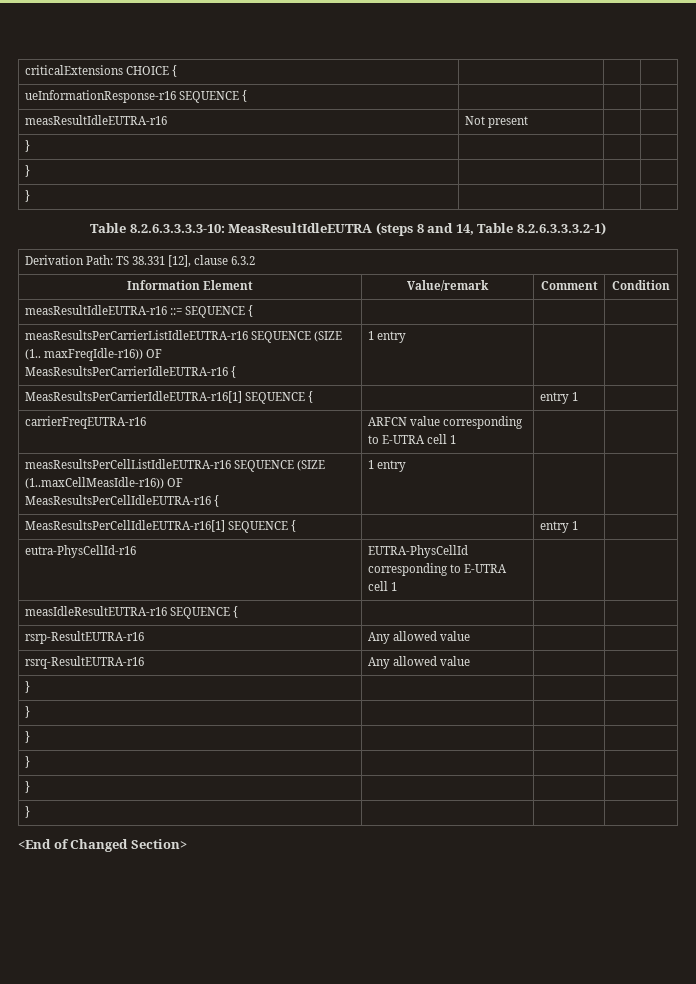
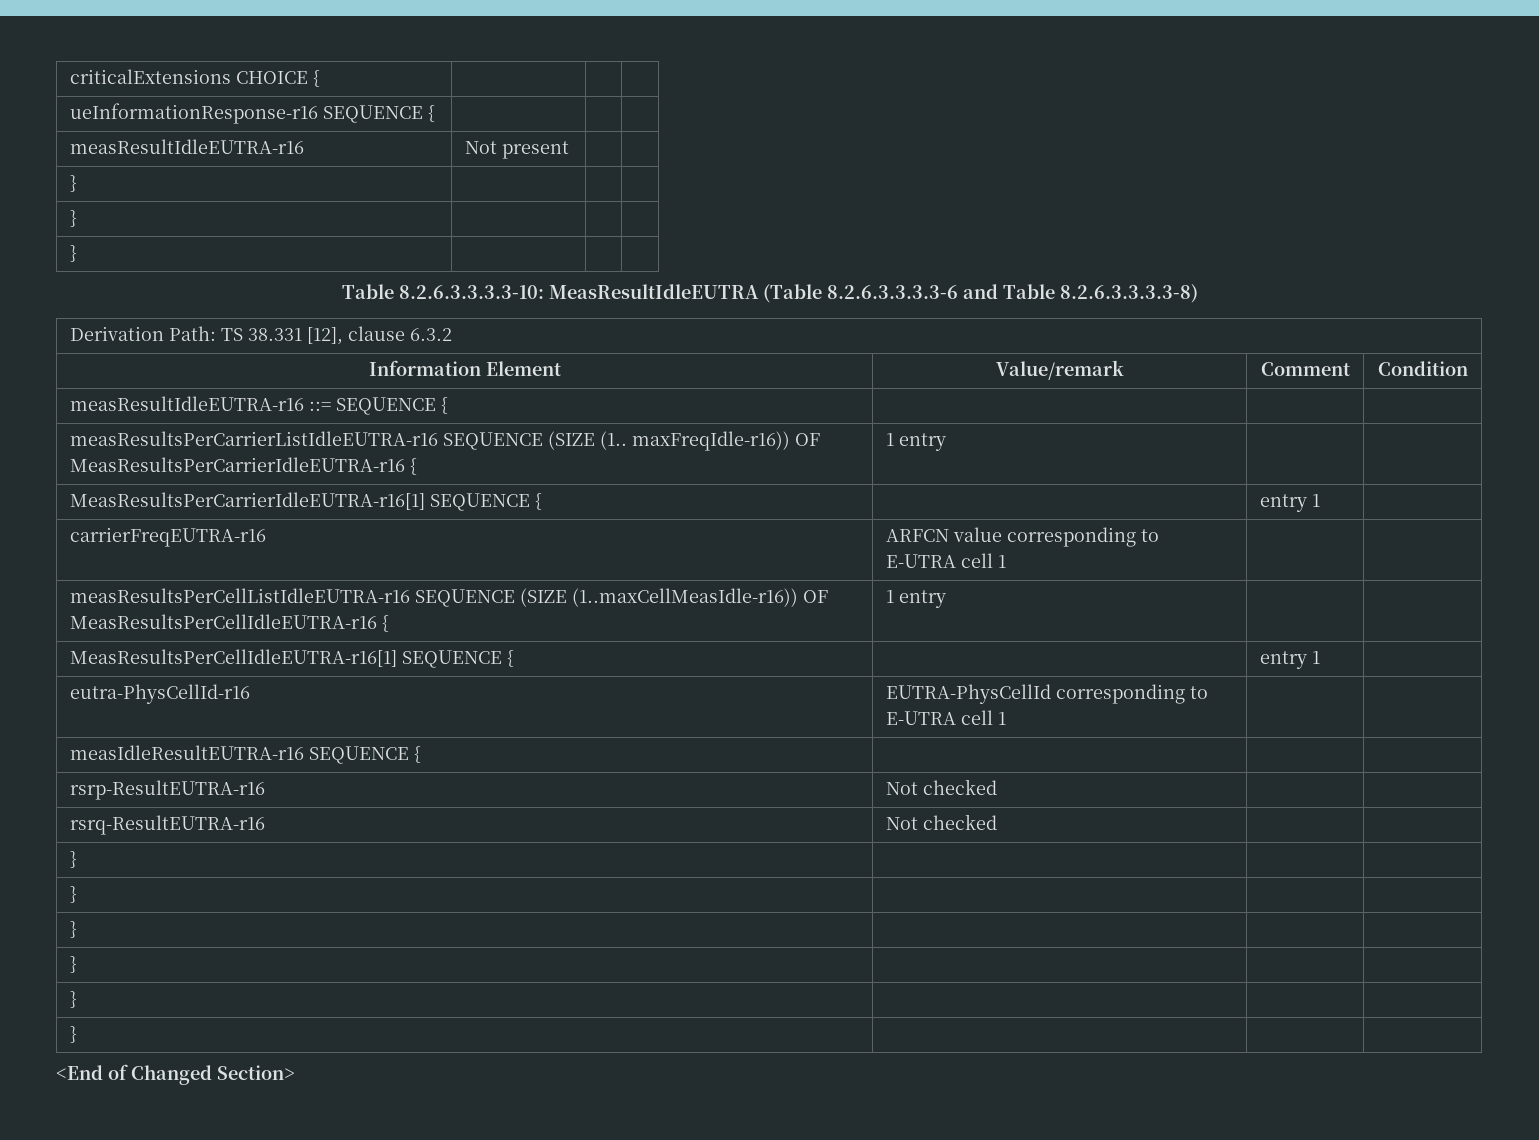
[375,222,606,236] (steps 8 and 14, Table 8.2.6.3.3.3.2-1) -> [762,284,1198,303] (Table 8.2.6.3.3.3.3-6 and Table 8.2.6.3.3.3.3-8)
[367,631,470,644] [24,656,144,669] [367,656,470,669] Any allowed value | | // rsrq-ResultEUTRA-r16 | Any allowed value -> [885,779,997,795] [69,815,265,835] [885,814,997,830] Not checked | | // rsrq-ResultEUTRA-r16 | Not checked

